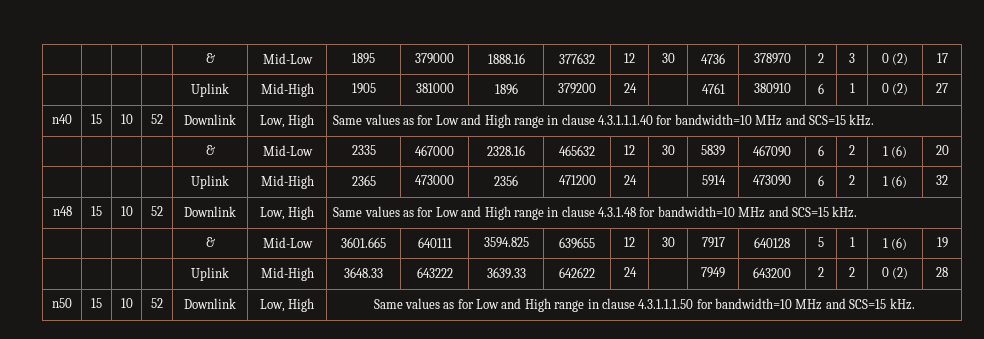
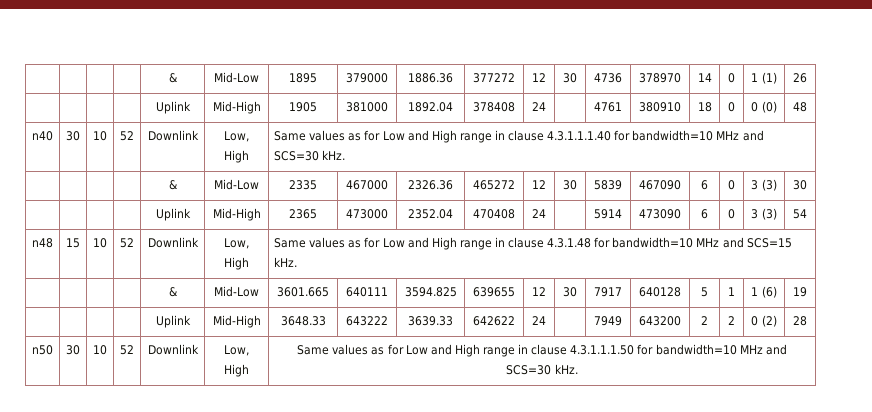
[487,53,525,64] [559,53,595,64] 1888.16 | 377632 -> [408,73,453,83] [473,73,515,83] 1886.36 | 377272
[818,53,824,63] [849,53,855,63] [881,53,909,65] [936,53,948,63] 2 | 3 | 0 (2) | 17 -> [697,73,712,82] [728,73,735,83] [751,72,777,84] [793,73,807,83] 14 | 0 | 1 (1) | 26
[494,83,518,95] [558,83,596,94] 1896 | 379200 -> [408,102,453,112] [473,102,515,112] 1892.04 | 378408
[818,83,824,94] [849,83,855,93] [881,83,909,95] [936,83,948,93] 6 | 1 | 0 (2) | 27 -> [697,102,712,112] [728,102,735,112] [751,101,777,113] [793,102,807,112] 18 | 0 | 0 (0) | 48
[91,114,102,124] 15 -> [66,131,80,141] 30
[808,115,846,125] SCS=15 -> [274,151,320,161] SCS=30
[487,145,525,156] [559,145,595,156] 2328.16 | 465632 -> [408,180,453,190] [473,180,515,190] 2326.36 | 465272
[849,145,855,155] [882,145,908,158] [935,145,949,155] 2 | 1 (6) | 20 -> [728,180,735,190] [751,179,777,191] [793,180,807,190] 0 | 3 (3) | 30
[494,175,518,186] [558,175,596,185] 2356 | 471200 -> [408,209,453,219] [473,209,515,219] 2352.04 | 470408
[849,175,855,185] [882,175,908,188] [936,175,948,185] 2 | 1 (6) | 32 -> [728,209,735,219] [751,208,777,220] [793,209,807,219] 0 | 3 (3) | 54
[91,298,102,308] 15 -> [66,345,80,355] 30
[849,299,887,309] SCS=15 -> [506,365,552,375] SCS=30

